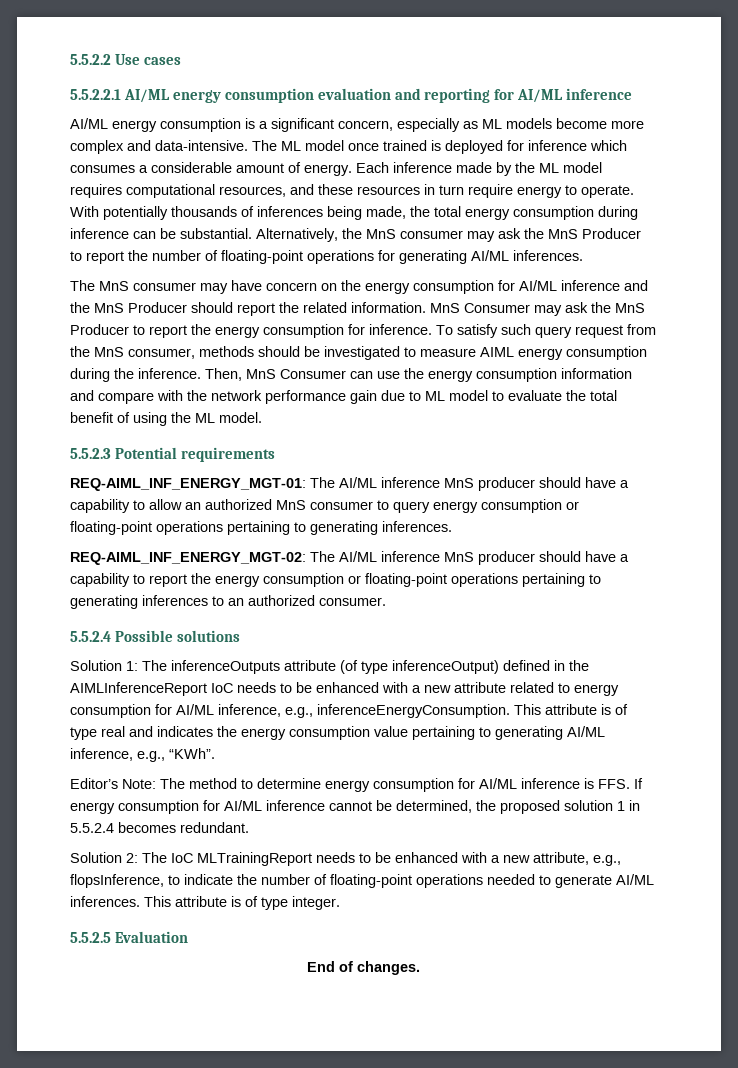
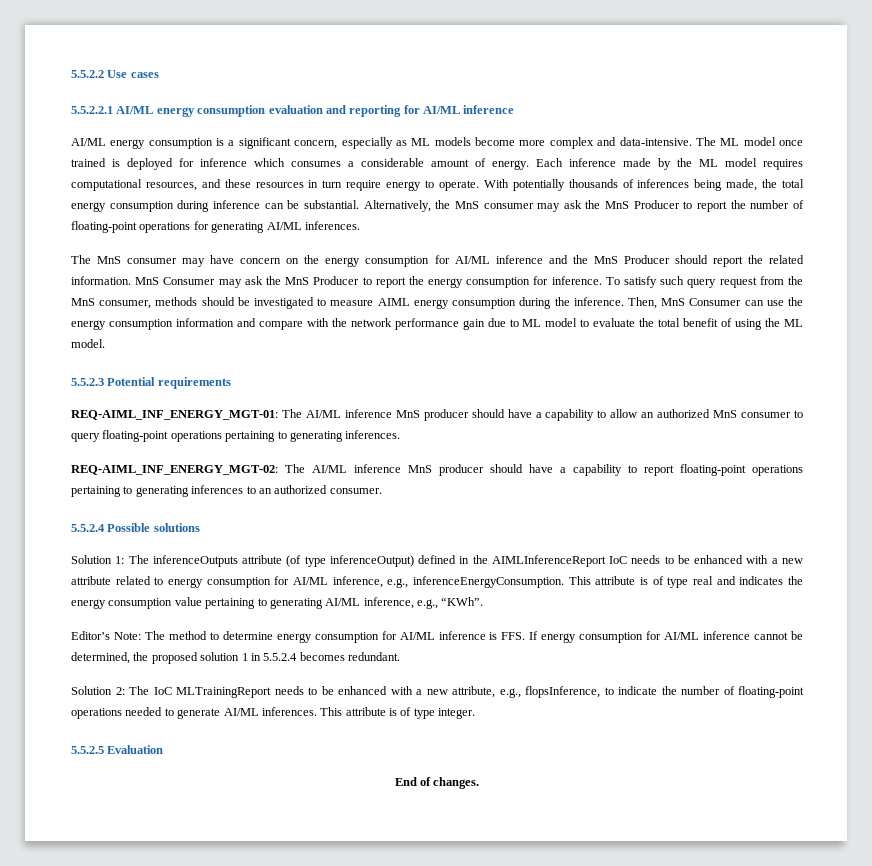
[433,499,579,513] energy consumption or -> (100, 437) none
[191,573,361,587] the energy consumption or -> (674, 470) none

